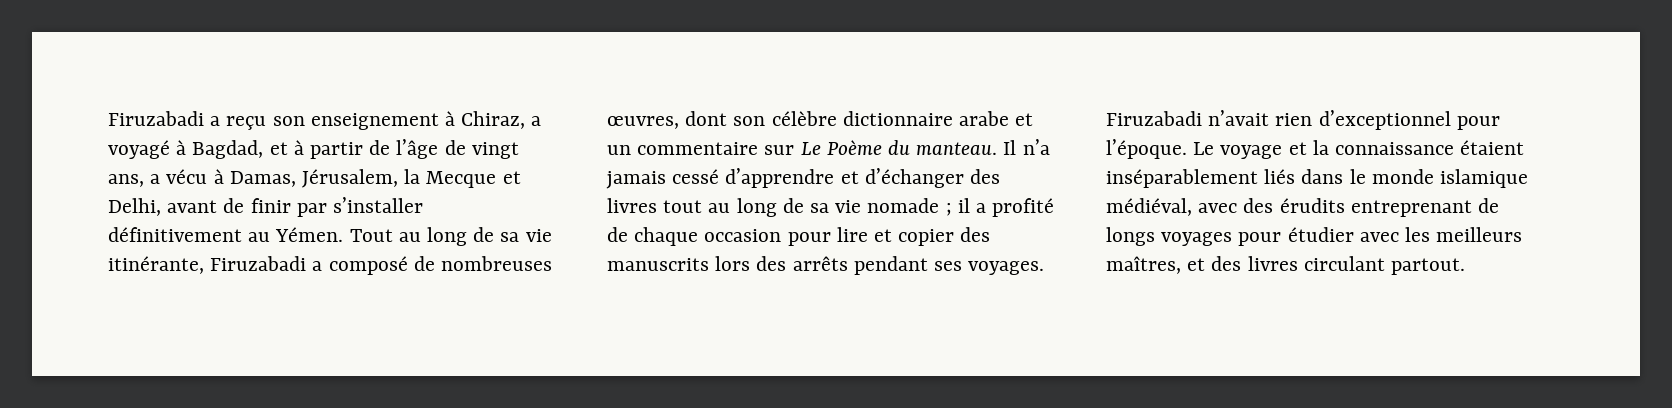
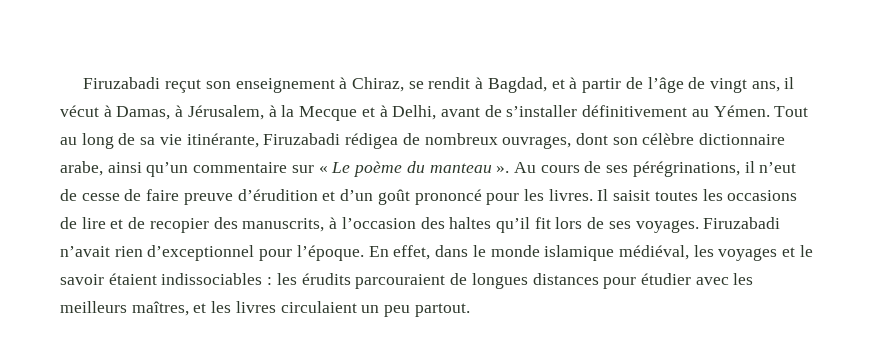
[108,111,267,130] Firuzabadi a reçu -> [83,77,202,93] Firuzabadi reçut
[531,116,542,126] [108,140,170,159] a voyagé -> [408,77,471,89] se rendit
[150,169,399,188] a vécu à Damas, Jérusalem, -> [784,77,795,89] [60,105,277,120] il vécut à Damas, à Jérusalem, à
(521, 177) none -> [379,105,388,117] à
[250,198,327,217] finir par -> (502, 111) none
[312,256,553,275] [607,111,1034,129] [607,139,1050,155] [606,168,1001,189] [607,198,1055,217] [607,227,991,246] [607,256,928,275] a composé de nombreuses œuvres, dont son célèbre dictionnaire arabe et un commentaire sur Le Poème du manteau. Il n’a jamais cessé d’apprendre et d’échanger des livres tout au long de sa vie nomade ; il a profité de chaque occasion pour lire et copier des manuscrits lors des arrêts pendant -> [345,133,786,149] [60,161,797,177] [60,189,798,205] [60,217,605,233] rédigea de nombreux ouvrages, dont son célèbre dictionnaire arabe, ainsi qu’un commentaire sur « Le poème du manteau ». Au cours de ses pérégrinations, il n’eut de cesse de faire preuve d’érudition et d’un goût prononcé pour les livres. Il saisit toutes les occasions de lire et de recopier des manuscrits, à l’occasion des haltes qu’il fit lors de
[1193,140,1525,159] [1106,169,1296,188] Le voyage et la connaissance étaient inséparablement liés -> [368,245,431,260] En effet,
[1198,198,1500,217] [1106,227,1233,246] avec des érudits entreprenant de longs voyages -> [693,245,813,261] [60,273,599,289] les voyages et le savoir étaient indissociables : les érudits parcouraient de longues distances
[1211,256,1385,271] des livres circulant -> [211,301,411,317] les livres circulaient un peu

